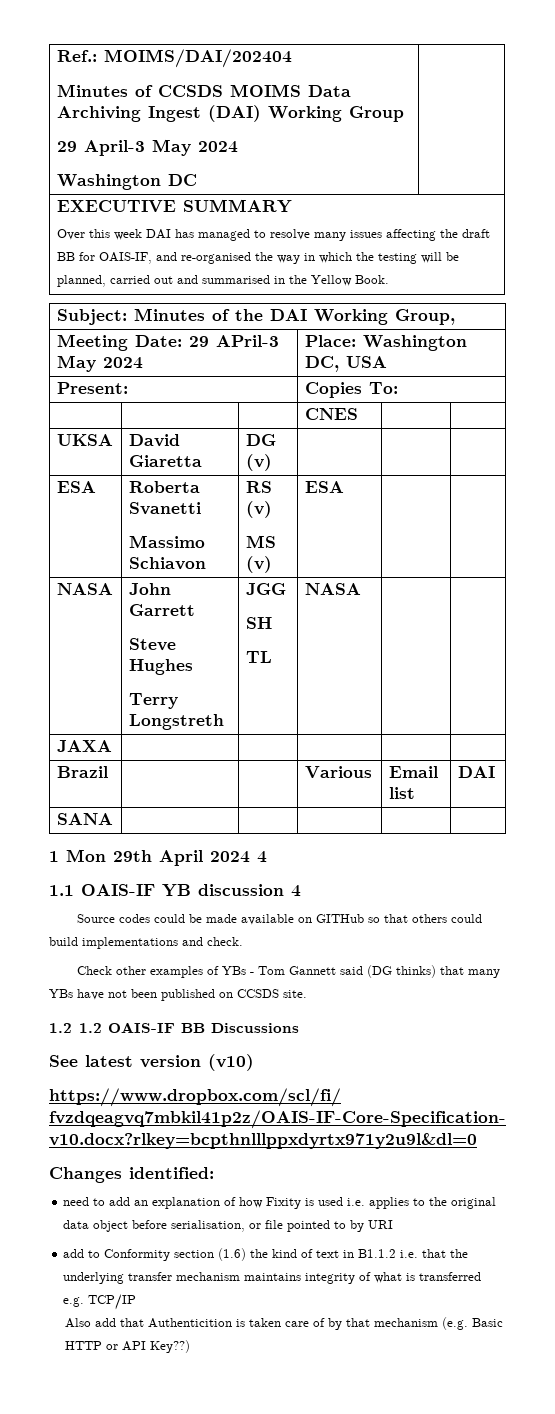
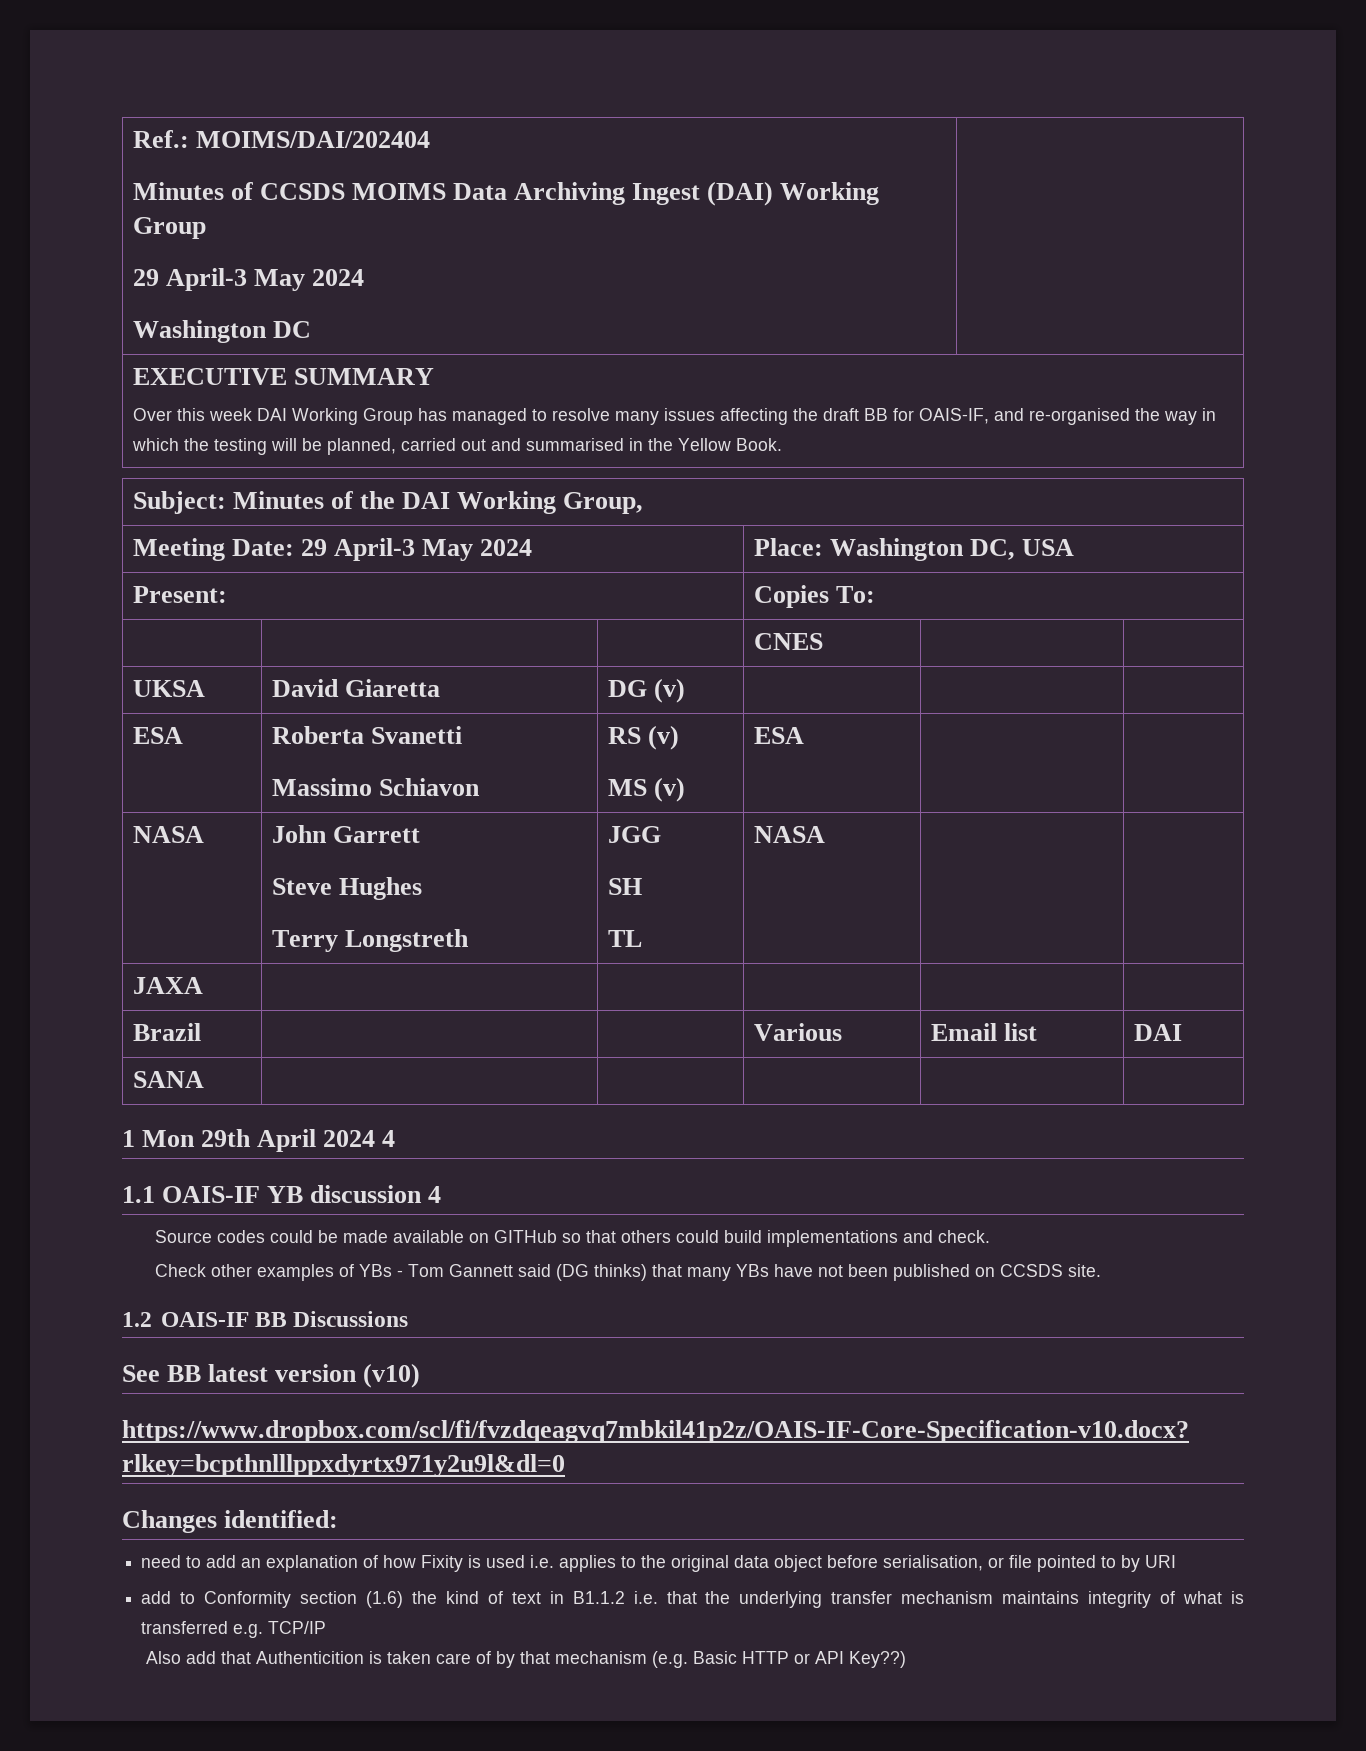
(171, 234) none -> [291,408,413,425] Working Group
[215,335,279,347] APril-3 -> [333,538,415,561] April-3
[78,1023,102,1033] 1.2 -> (152, 1319) none
(78, 1061) none -> [167,1365,202,1382] BB

